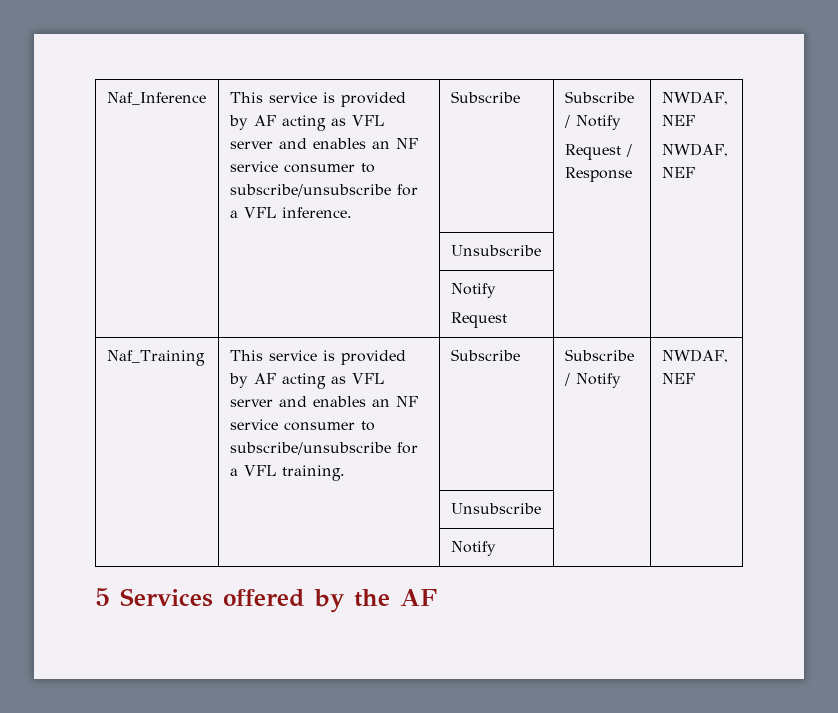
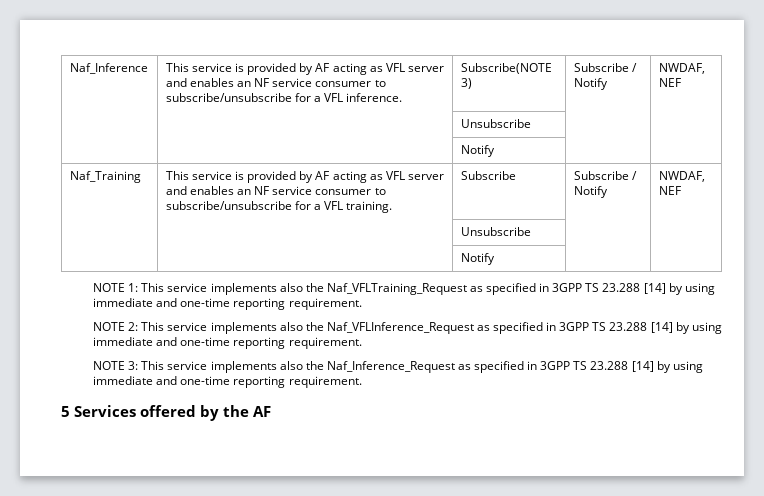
[450,91,520,103] [564,91,634,103] [563,115,621,130] [564,144,632,160] [564,167,632,182] [661,91,728,105] [661,115,695,126] [661,143,728,157] [661,167,695,178] [450,245,541,256] [450,283,496,298] [450,312,507,328] Subscribe | Subscribe / Notify // Request / Response | NWDAF, NEF // NWDAF, NEF // | | Unsubscribe | | // | | Notify // Request -> [460,63,552,74] [460,78,472,89] [573,63,637,72] [573,78,608,90] [658,63,705,74] [658,78,681,87] [460,119,531,128] [460,145,495,157] Subscribe(NOTE 3) | Subscribe / Notify | NWDAF, NEF // | | Unsubscribe | | // | | Notify
(496, 548) none -> [93,283,715,295] [93,298,362,310] [93,322,722,334] [93,337,362,349] [93,361,703,373] [93,376,362,388] // NOTE 1: This service implements also the Naf_VFLTraining_Request as specified in 3GPP TS 23.288 [14] by using immediate and one-time reporting requirement. // NOTE 2: This service implements also the Naf_VFLInference_Request as specified in 3GPP TS 23.288 [14] by using immediate and one-time reporting requirement. // NOTE 3: This service implements also the Naf_Inference_Request as specified in 3GPP TS 23.288 [14] by using immediate and one-time reporting requirement.

